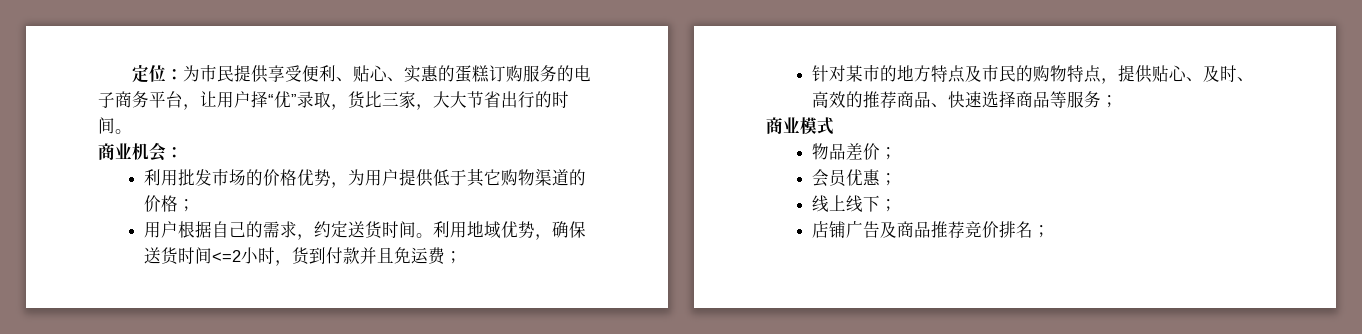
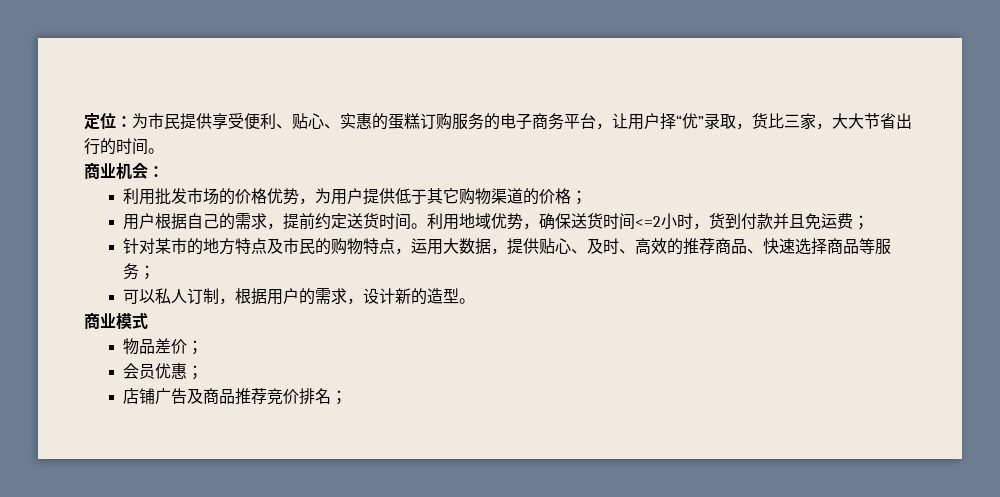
(314, 237) none -> [283,213,316,230] 提前
(1118, 81) none -> [411,238,508,255] 运用大数据，
(1118, 101) none -> [123,288,476,305] // 可以私人订制，根据用户的需求，设计新的造型。
[811,195,897,213] // 线上线下； -> (204, 372) none

